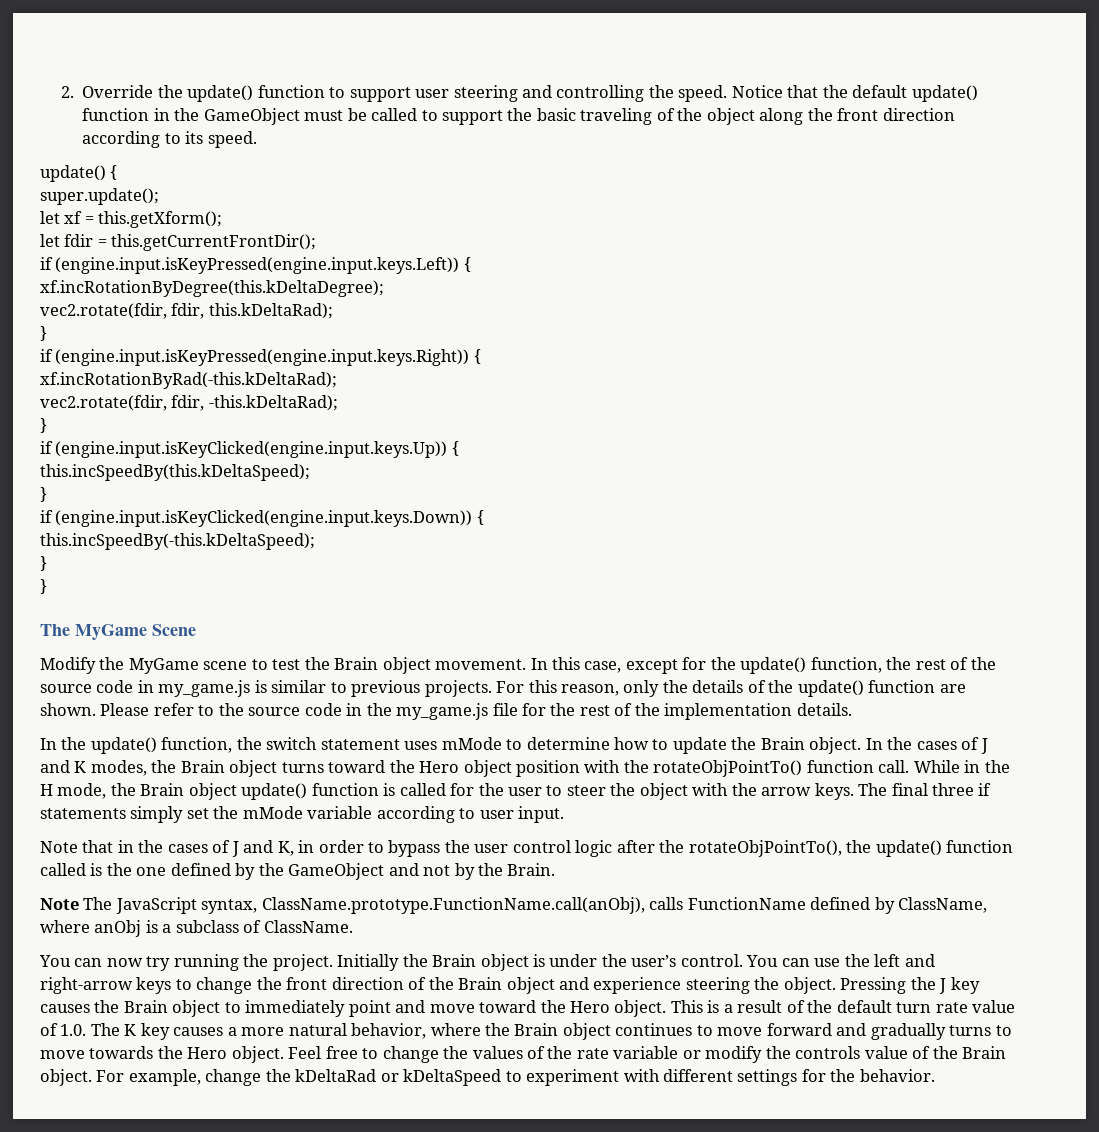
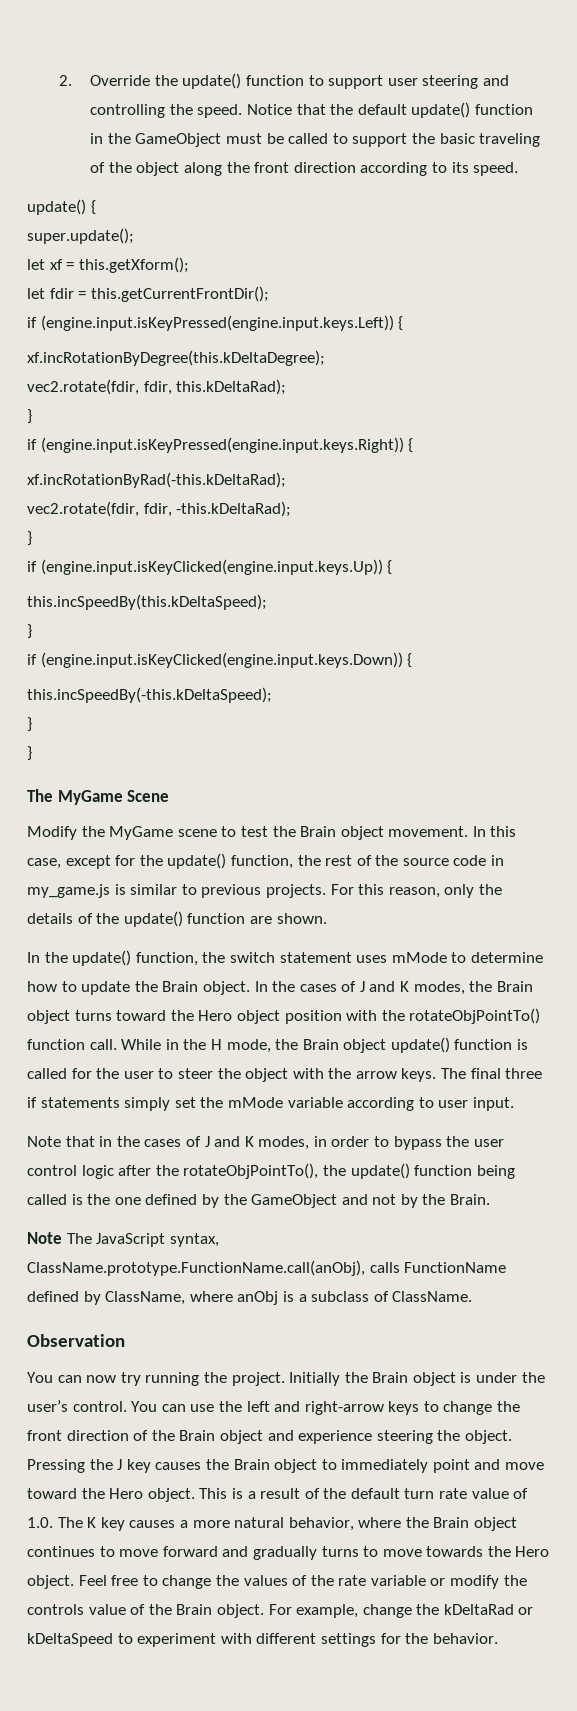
[100,703,852,720] Please refer to the source code in the my_game.js file for the rest of the implementation details. -> (327, 918) none
[277,841,294,856] K, -> [244,1136,310,1150] K modes,
(1014, 846) none -> [476,1165,515,1179] being
(353, 926) none -> [27,1334,125,1347] // Observation

